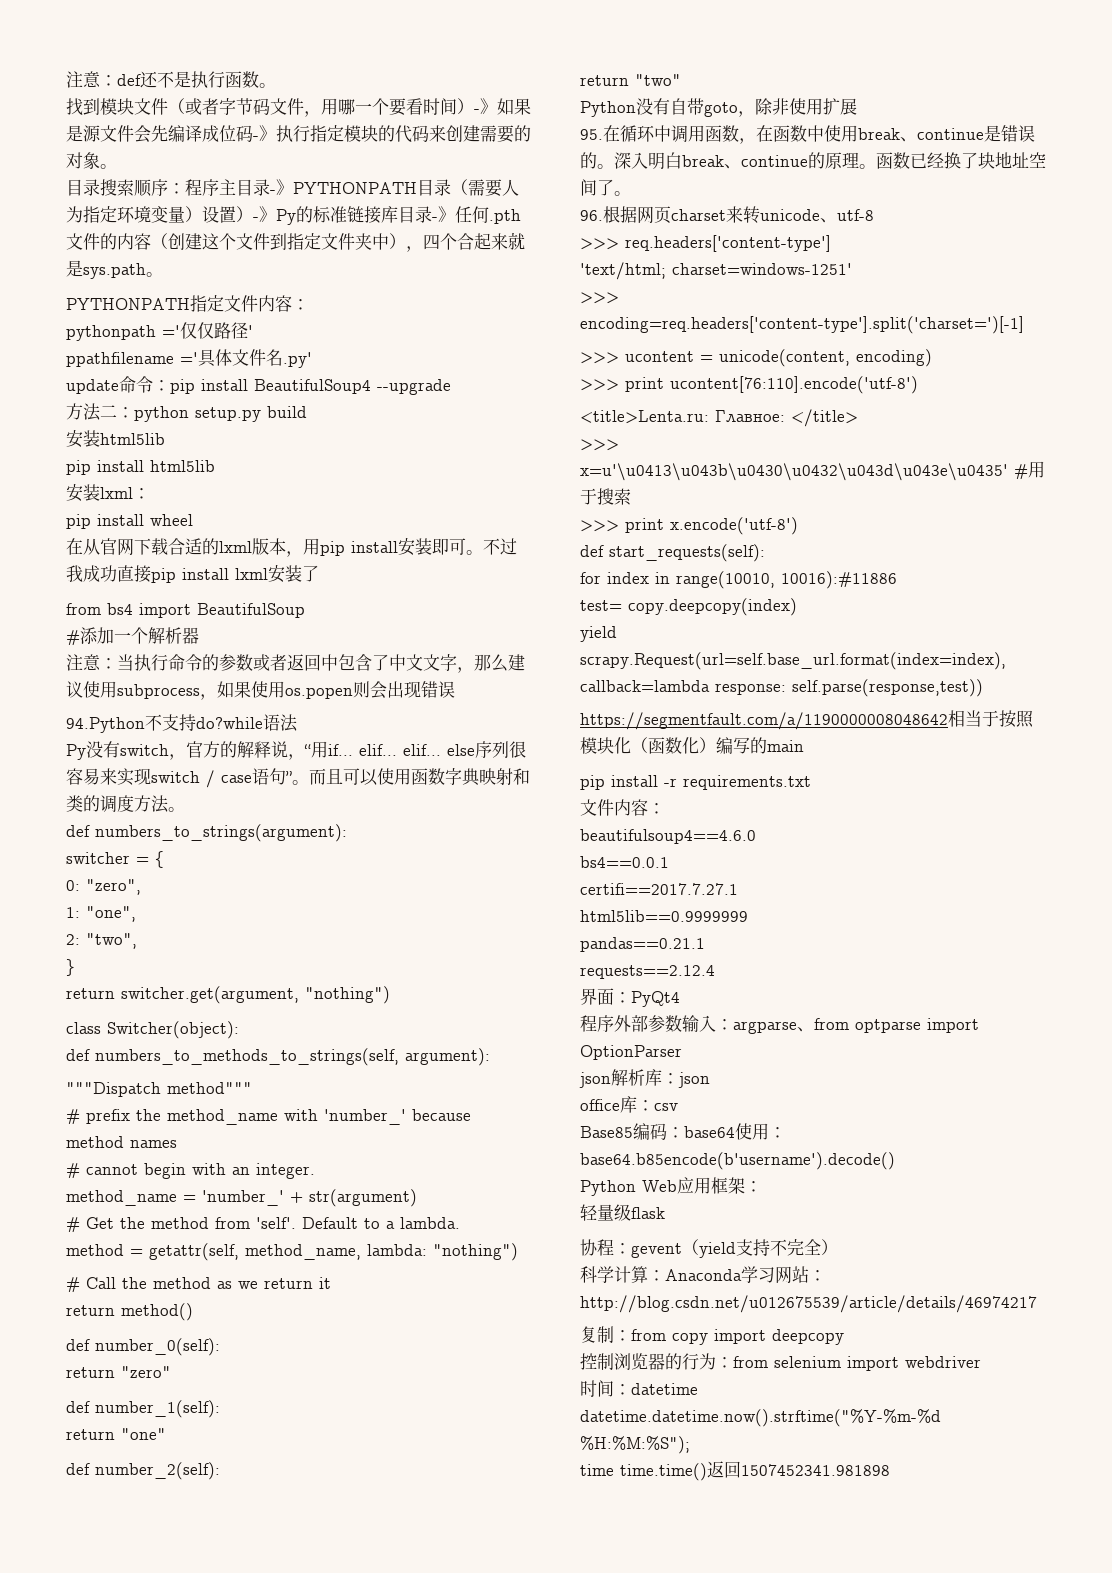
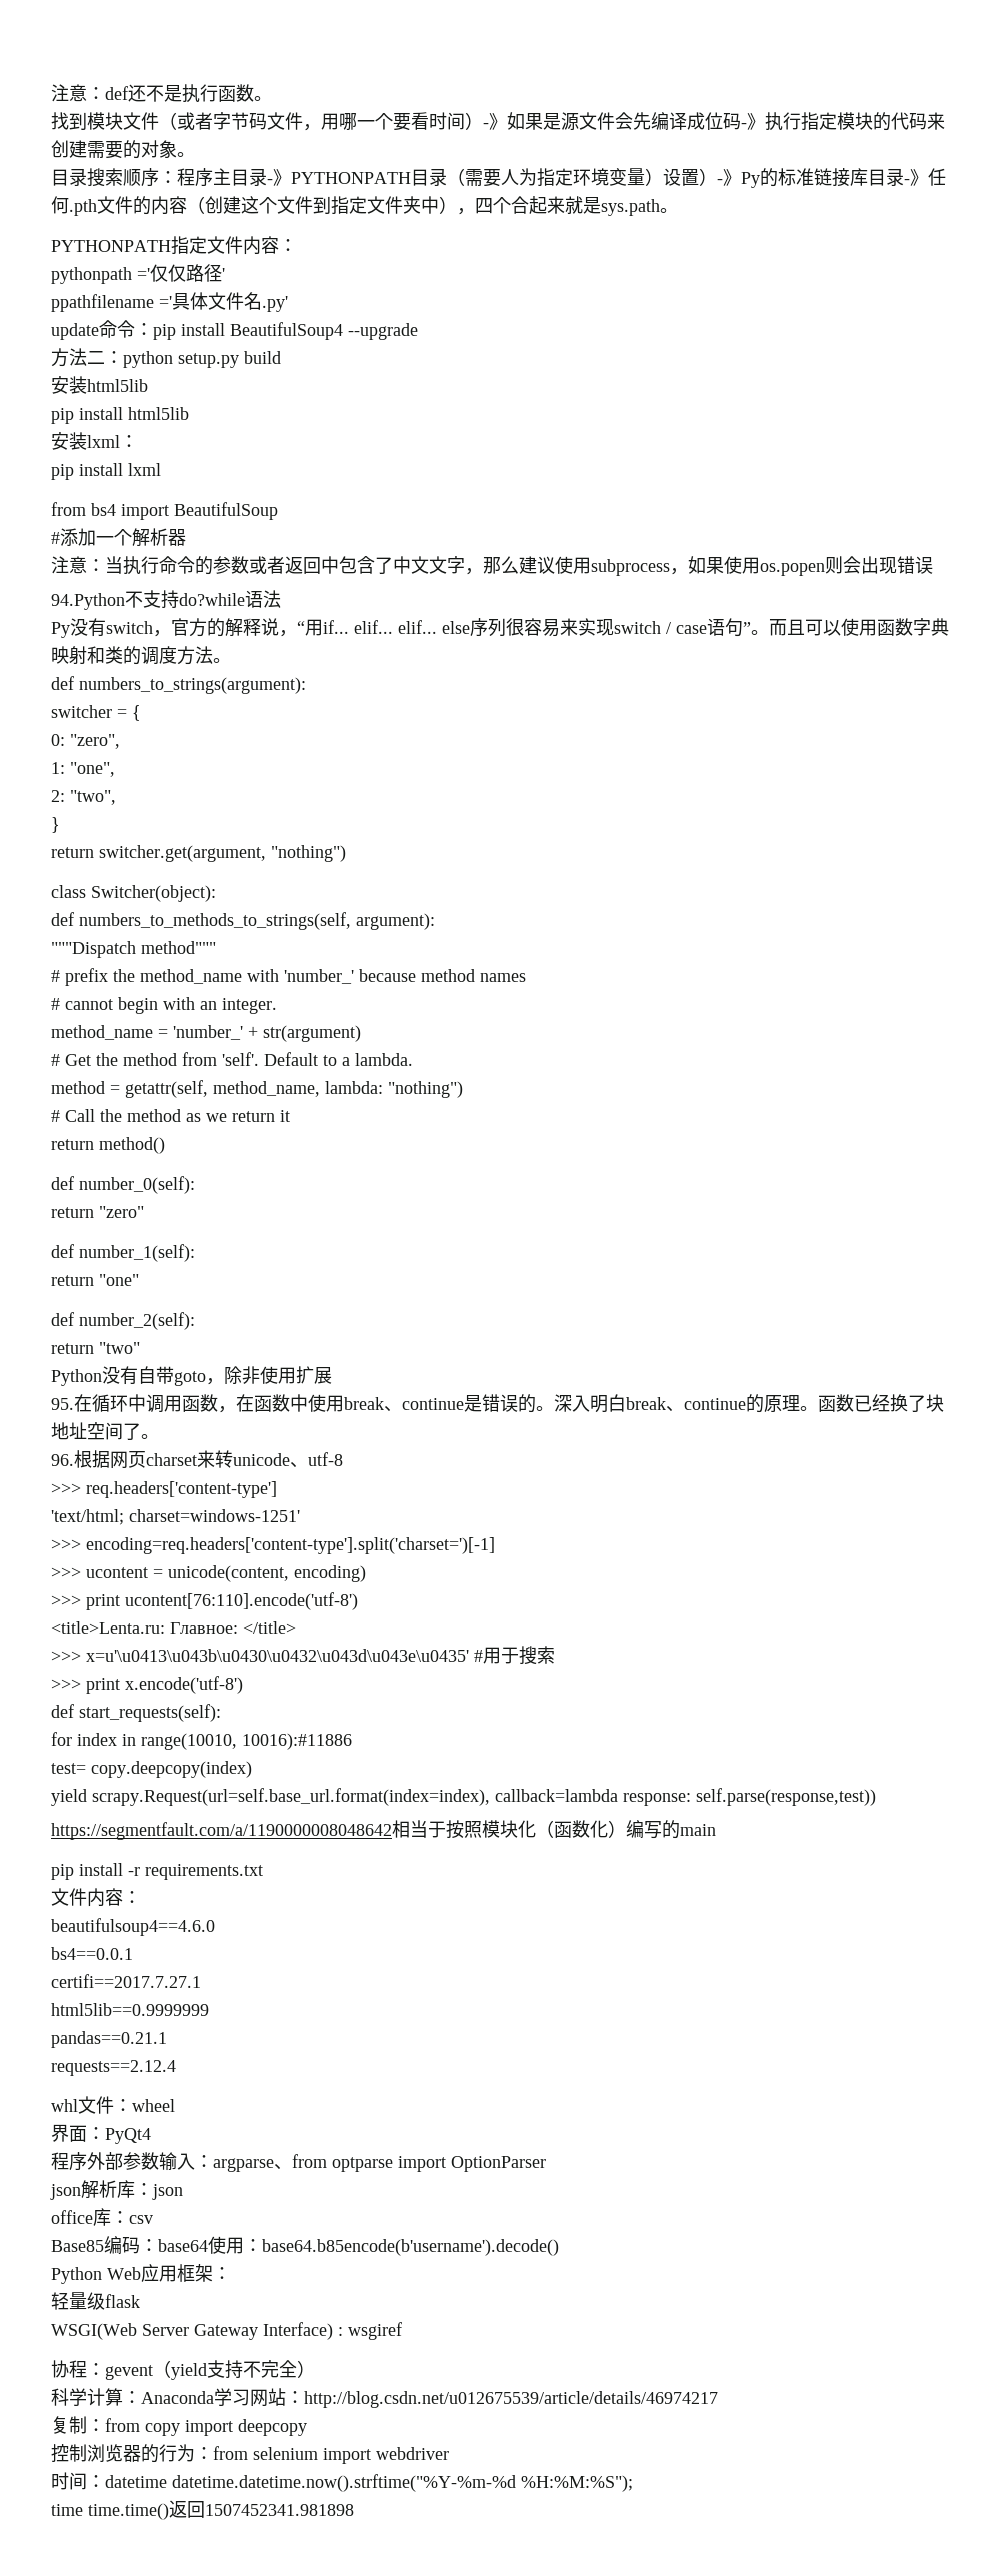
[150,514,193,526] [66,538,517,557] [66,565,319,583] wheel // 在从官网下载合适的lxml版本，用pip install安装即可。不过我成功直接pip install lxml安装了 -> [128,463,161,476] lxml
(715, 972) none -> [51,2096,175,2114] // whl文件：wheel
(665, 1213) none -> [51,2322,402,2340] // WSGI(Web Server Gateway Interface) : wsgiref

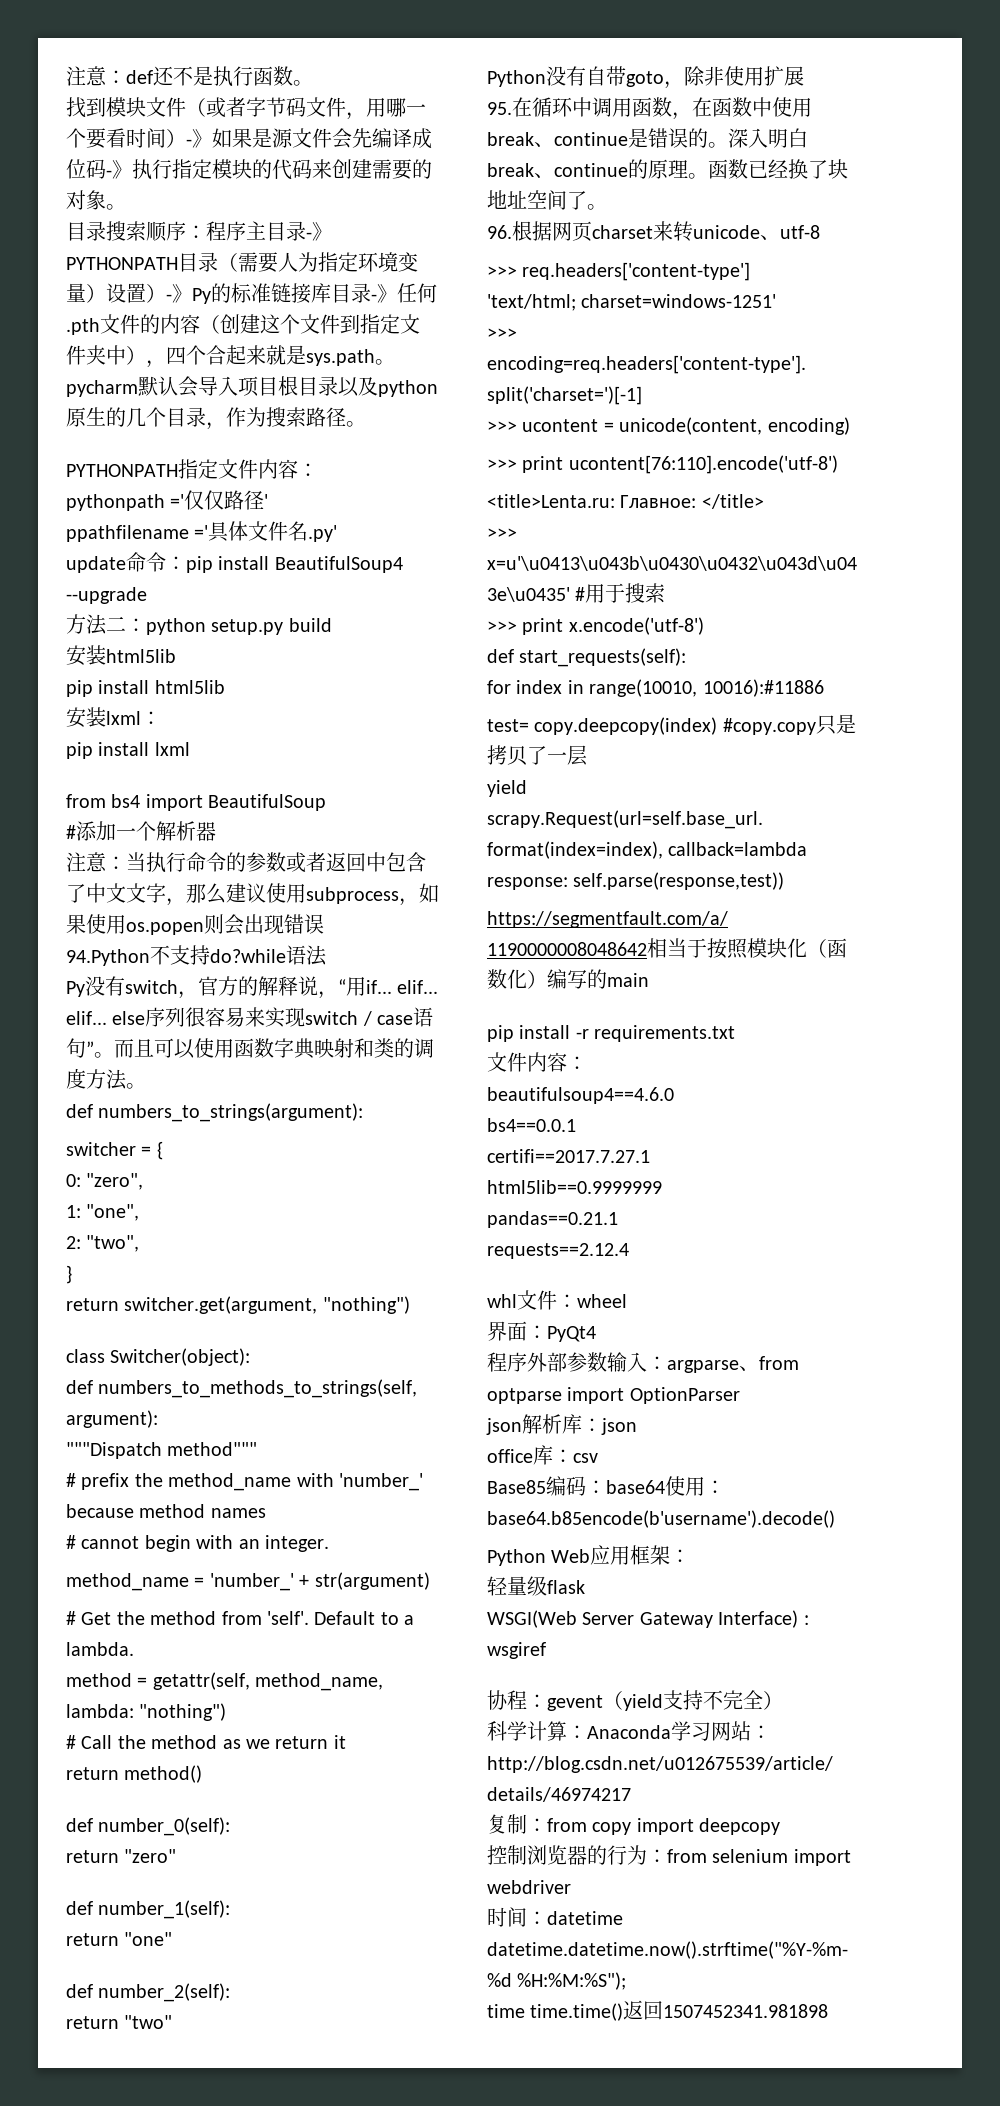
(678, 210) none -> [66,376,438,397] [66,407,366,430] pycharm默认会导入项目根目录以及python原生的几个目录，作为搜索路径。
(252, 1769) none -> [722,714,856,735] [487,745,587,766] #copy.copy只是拷贝了一层

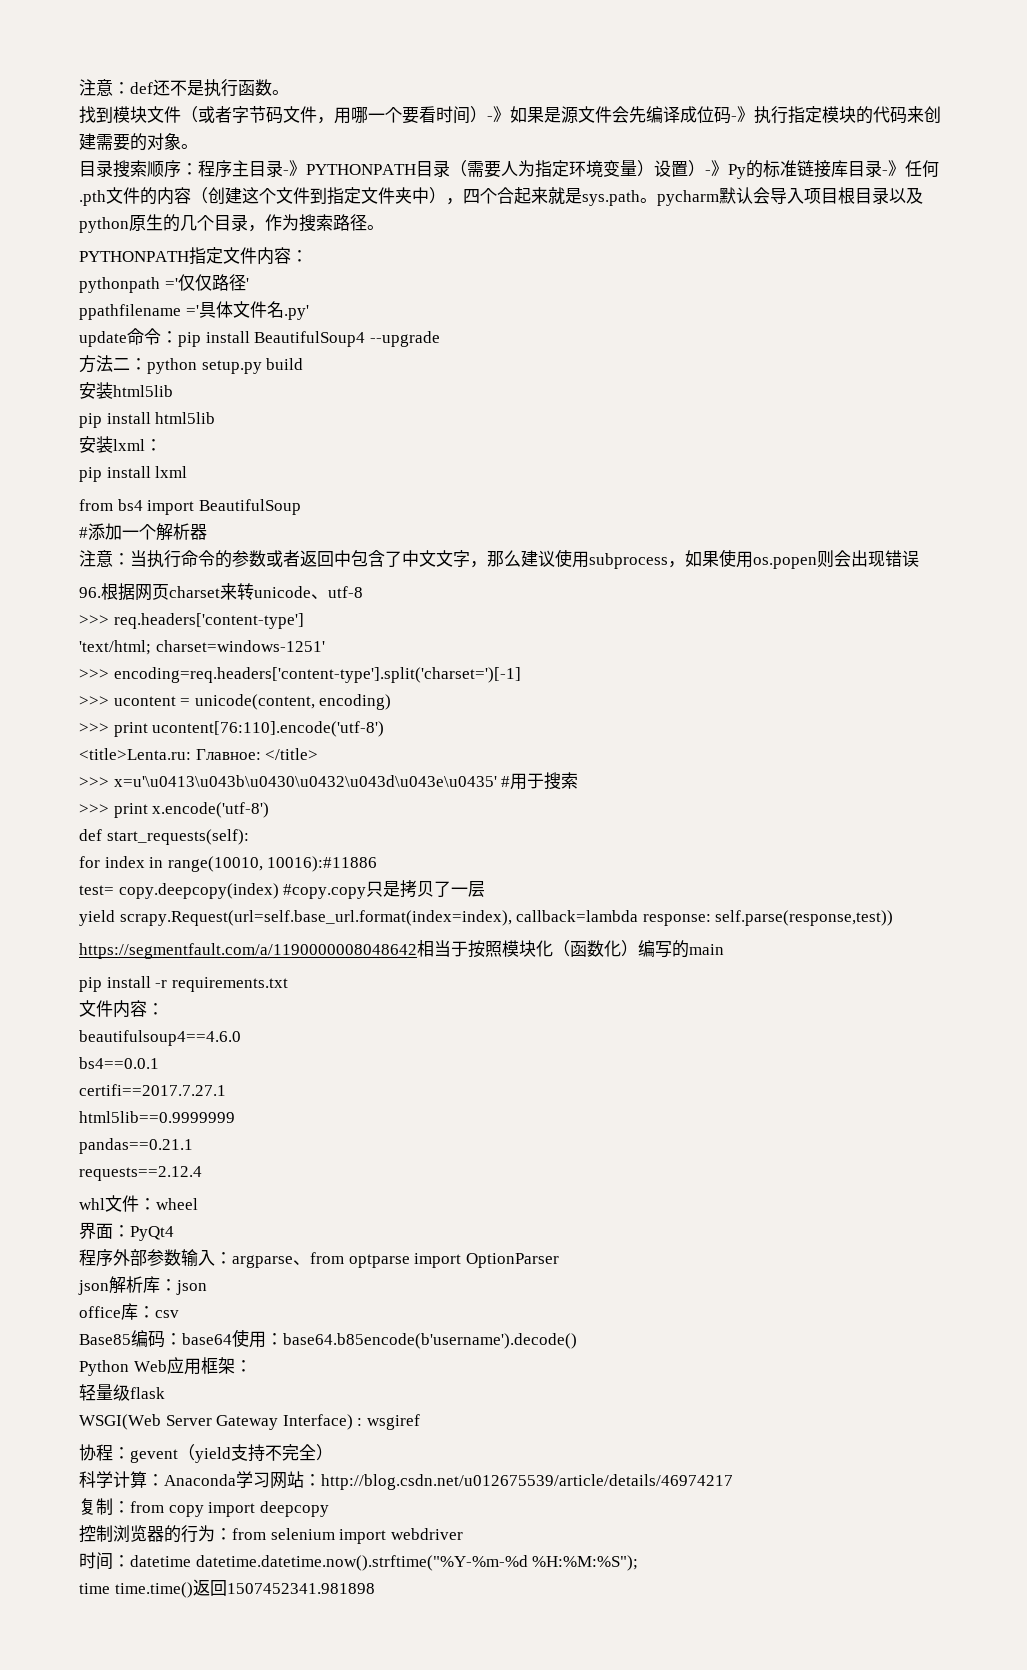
[66,945,327,966] [66,976,439,999] [66,1007,434,1028] [66,1038,434,1059] [66,1068,146,1090] [66,1103,364,1122] [66,1141,163,1160] [66,1173,144,1190] [66,1204,140,1221] [66,1235,140,1252] [66,1265,72,1284] [66,1296,410,1314] [66,1348,251,1366] [66,1379,418,1398] [66,1410,158,1428] [66,1442,258,1459] [66,1473,423,1491] [66,1504,266,1518] [66,1535,329,1552] [66,1572,430,1591] [66,1611,415,1625] [66,1642,134,1656] [66,1672,384,1691] [66,1703,227,1721] [66,1735,346,1749] [66,1765,203,1783] [66,1817,231,1836] [66,1849,177,1863] [66,1900,231,1919] [66,1932,173,1946] [66,1983,231,2002] [66,2015,173,2029] [487,66,804,89] [487,97,812,120] [487,128,808,148] [487,159,848,179] [487,190,607,210] // 94.Python不支持do?while语法 // Py没有switch，官方的解释说，“用if... elif... elif... else序列很容易来实现switch / case语句”。而且可以使用函数字典映射和类的调度方法。 // def numbers_to_strings(argument): // switcher = { // 0: "zero", // 1: "one", // 2: "two", // } // return switcher.get(argument, "nothing") // class Switcher(object): // def numbers_to_methods_to_strings(self, argument): // """Dispatch method""" // # prefix the method_name with 'number_' because method names // # cannot begin with an integer. // method_name = 'number_' + str(argument) // # Get the method from 'self'. Default to a lambda. // method = getattr(self, method_name, lambda: "nothing") // # Call the method as we return it // return method() // def number_0(self): // return "zero" // def number_1(self): // return "one" // def number_2(self): // return "two" // Python没有自带goto，除非使用扩展 // 95.在循环中调用函数，在函数中使用break、continue是错误的。深入明白break、continue的原理。函数已经换了块地址空间了。 -> (919, 558) none

